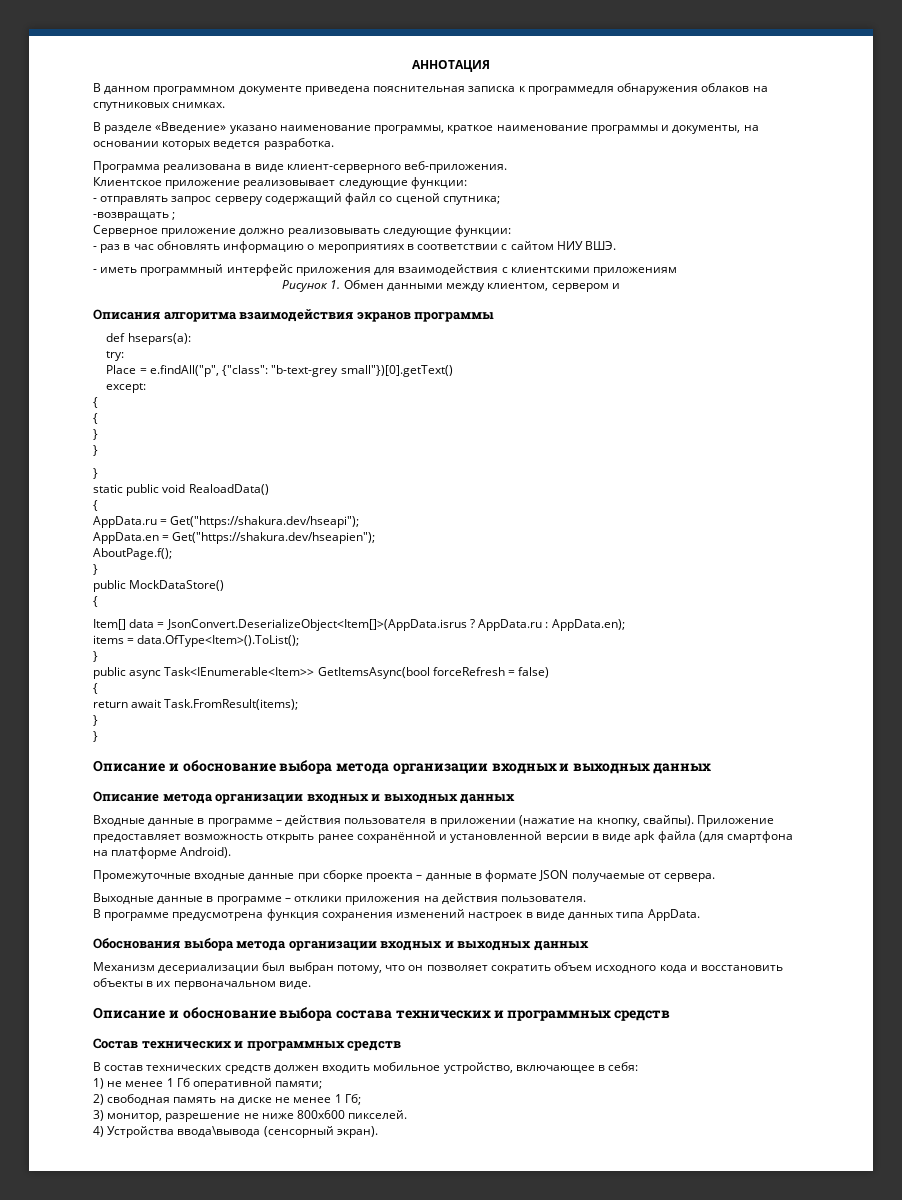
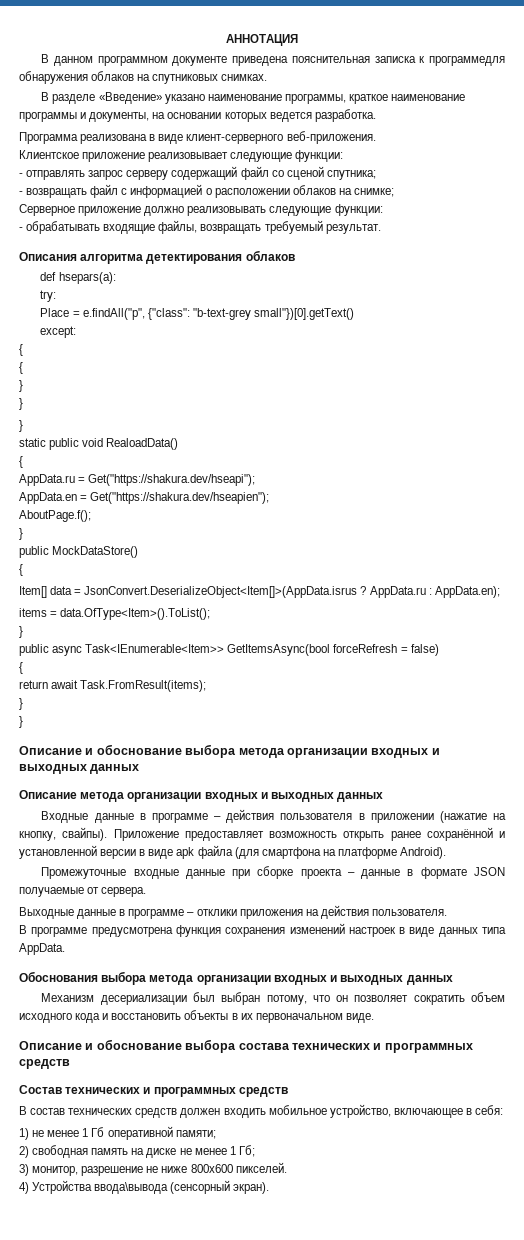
[93,212,176,221] -возвращать ; -> [19,184,394,198] - возвращать файл с информацией о расположении облаков на снимке;
[100,241,617,253] [93,264,678,276] [282,280,620,292] раз в час обновлять информацию о мероприятиях в соответствии с сайтом НИУ ВШЭ. // - иметь программный интерфейс приложения для взаимодействия с клиентскими приложениям // Рисунок 1. Обмен данными между клиентом, сервером и -> [26,220,381,234] обрабатывать входящие файлы, возвращать требуемый результат.
[239,309,495,322] взаимодействия экранов программы -> [146,250,295,264] детектирования облаков

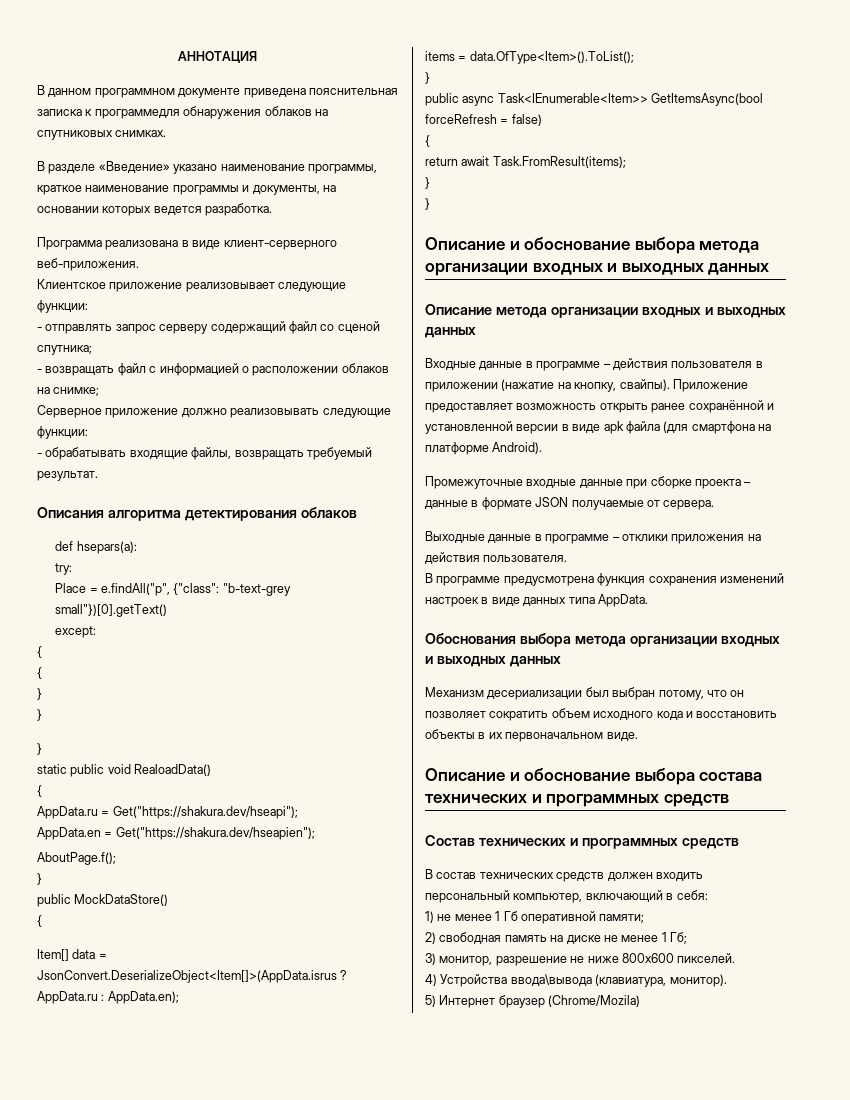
[268,1104,463,1118] мобильное устройство, включающее -> [425,890,663,903] персональный компьютер, включающий
[170,1180,270,1194] (сенсорный экран). -> [595,974,727,987] [425,995,641,1008] (клавиатура, монитор). // 5) Интернет браузер (Chrome/Mozila)

